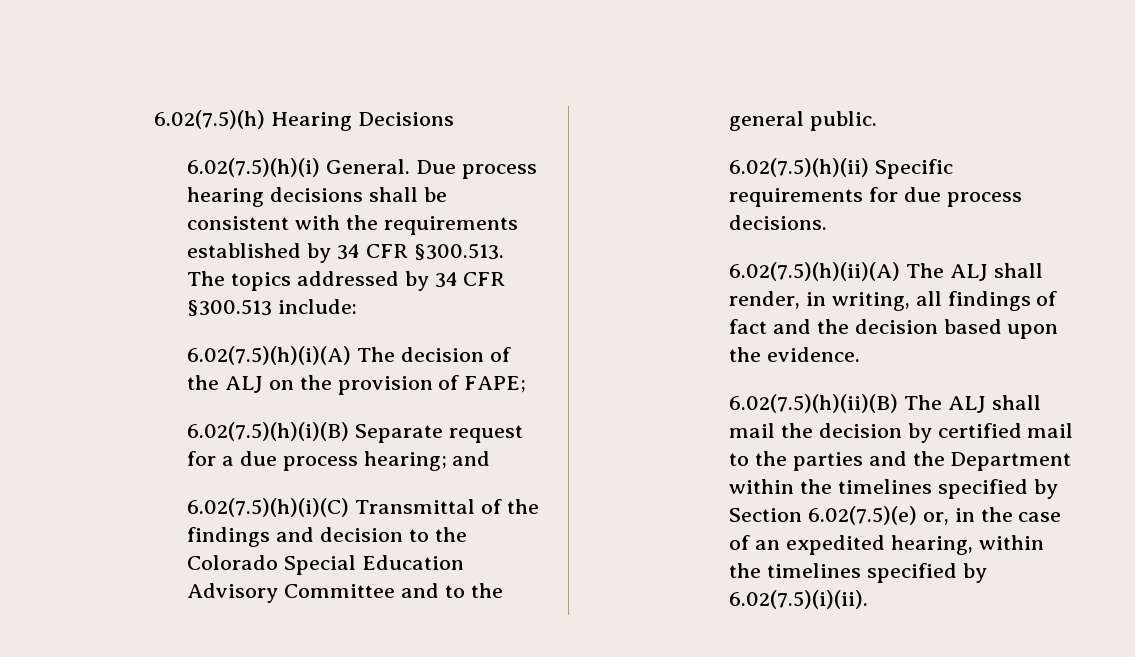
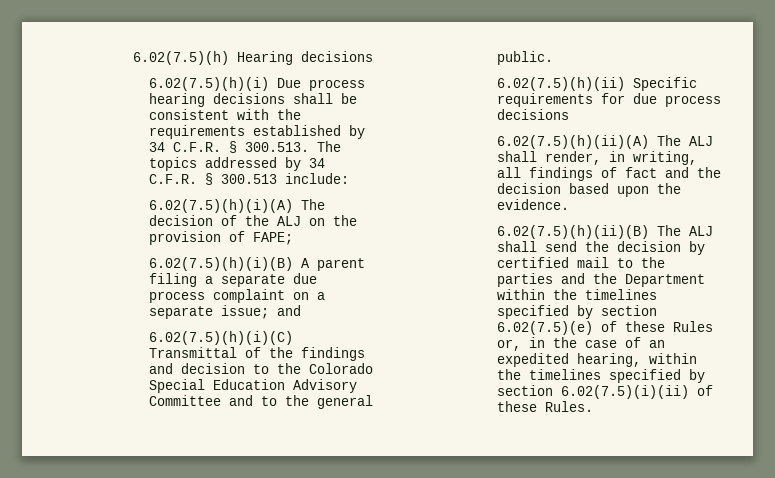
[357,112,454,126] Decisions -> [300,51,373,62] decisions
[326,159,411,174] General. -> (270, 84) none
[365,243,504,261] CFR §300.513. -> [173,141,310,153] C.F.R. § 300.513.
[463,272,506,286] [187,299,273,317] CFR §300.513 -> [149,173,278,185] C.F.R. § 300.513
[355,424,523,443] [187,451,447,471] Separate request for a due process hearing; -> [301,258,366,271] [149,273,318,287] [149,289,326,303] [149,305,270,319] A parent filing a separate due process complaint on a separate issue;
[729,215,828,230] decisions. -> [497,109,570,120] decisions
[729,423,776,438] mail -> [545,241,578,252] send
[729,506,918,525] Section 6.02(7.5)(e) -> [601,305,658,316] [497,321,714,335] section 6.02(7.5)(e) of these Rules
[729,590,869,609] 6.02(7.5)(i)(ii). -> [497,385,714,399] [497,401,594,412] section 6.02(7.5)(i)(ii) of these Rules.

